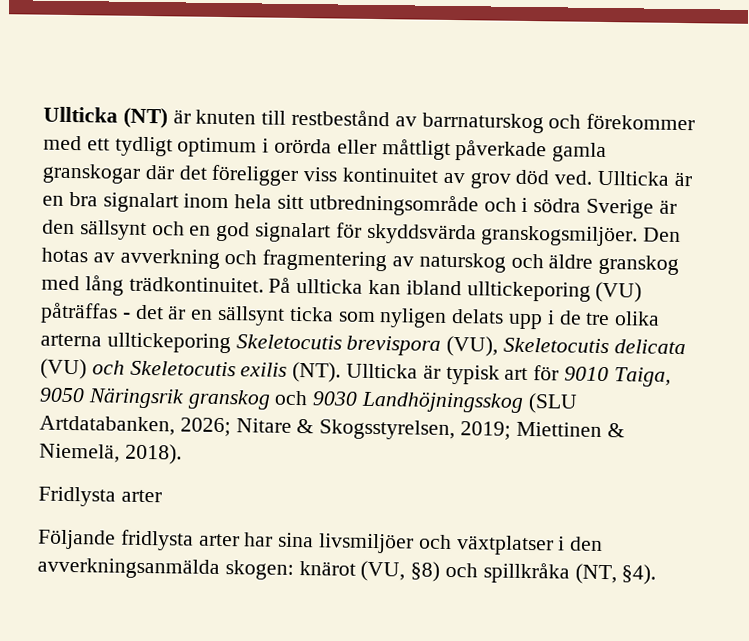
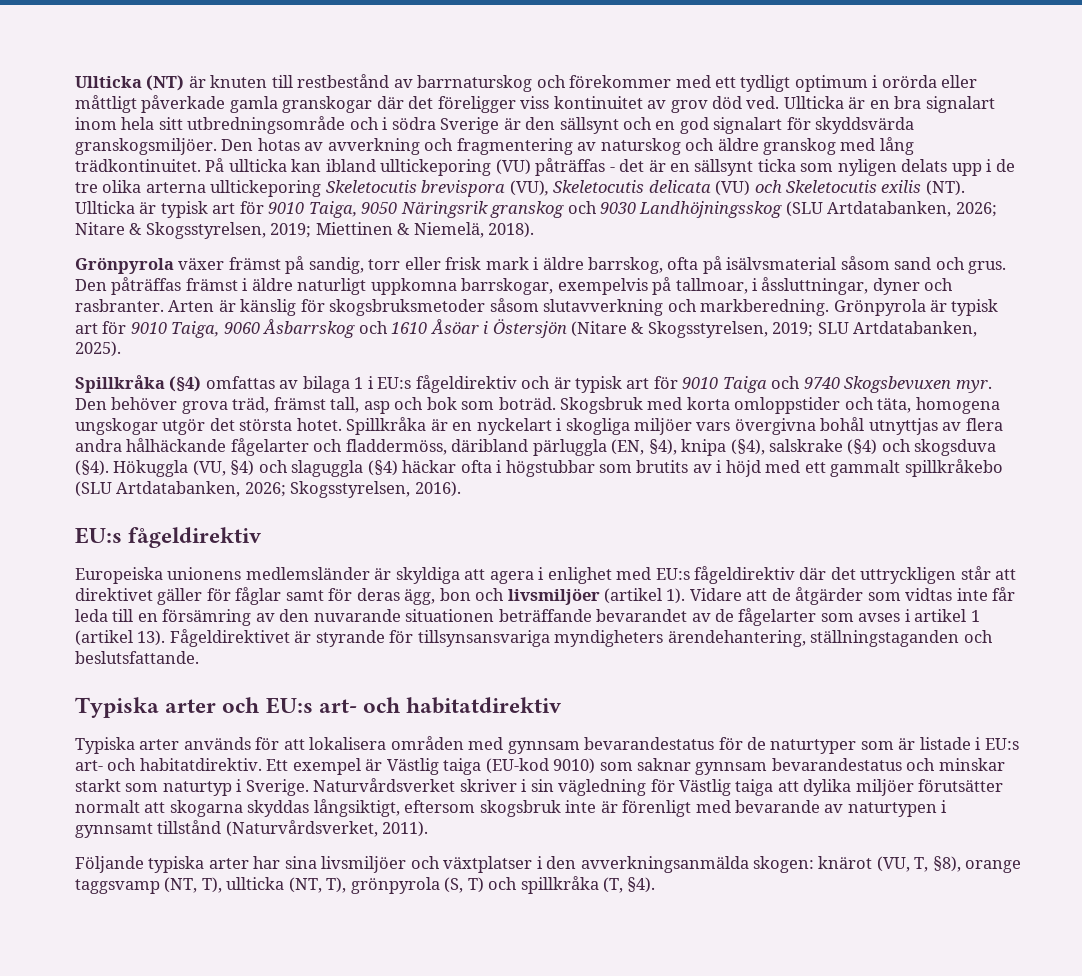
[38,486,162,507] Fridlysta arter -> [75,256,1007,274] [75,277,954,295] [75,298,999,316] [75,319,978,338] [75,341,121,357] [75,375,992,393] [75,397,1000,414] [75,417,1003,435] [75,438,997,456] [75,459,1003,477] [75,481,461,498] [75,527,263,548] [75,566,1017,584] [75,587,1016,605] [75,608,980,626] [75,629,993,647] [75,651,199,664] [75,697,563,718] [75,736,1019,754] [75,758,1005,775] [75,778,1004,796] [75,799,948,817] [75,820,429,838] Grönpyrola växer främst på sandig, torr eller frisk mark i äldre barrskog, ofta på isälvsmaterial såsom sand och grus. Den påträffas främst i äldre naturligt uppkomna barrskogar, exempelvis på tallmoar, i åssluttningar, dyner och rasbranter. Arten är känslig för skogsbruksmetoder såsom slutavverkning och markberedning. Grönpyrola är typisk art för 9010 Taiga, 9060 Åsbarrskog och 1610 Åsöar i Östersjön (Nitare & Skogsstyrelsen, 2019; SLU Artdatabanken, 2025). // Spillkråka (§4) omfattas av bilaga 1 i EU:s fågeldirektiv och är typisk art för 9010 Taiga och 9740 Skogsbevuxen myr. Den behöver grova träd, främst tall, asp och bok som boträd. Skogsbruk med korta omloppstider och täta, homogena ungskogar utgör det största hotet. Spillkråka är en nyckelart i skogliga miljöer vars övergivna bohål utnyttjas av flera andra hålhäckande fågelarter och fladdermöss, däribland pärluggla (EN, §4), knipa (§4), salskrake (§4) och skogsduva (§4). Hökuggla (VU, §4) och slaguggla (§4) häckar ofta i högstubbar som brutits av i höjd med ett gammalt spillkråkebo (SLU Artdatabanken, 2026; Skogsstyrelsen, 2016). // EU:s fågeldirektiv // Europeiska unionens medlemsländer är skyldiga att agera i enlighet med EU:s fågeldirektiv där det uttryckligen står att direktivet gäller för fåglar samt för deras ägg, bon och livsmiljöer (artikel 1). Vidare att de åtgärder som vidtas inte får leda till en försämring av den nuvarande situationen beträffande bevarandet av de fågelarter som avses i artikel 1 (artikel 13). Fågeldirektivet är styrande för tillsynsansvariga myndigheters ärendehantering, ställningstaganden och beslutsfattande. // Typiska arter och EU:s art- och habitatdirektiv // Typiska arter används för att lokalisera områden med gynnsam bevarandestatus för de naturtyper som är listade i EU:s art- och habitatdirektiv. Ett exempel är Västlig taiga (EU-kod 9010) som saknar gynnsam bevarandestatus och minskar starkt som naturtyp i Sverige. Naturvårdsverket skriver i sin vägledning för Västlig taiga att dylika miljöer förutsätter normalt att skogarna skyddas långsiktigt, eftersom skogsbruk inte är förenligt med bevarande av naturtypen i gynnsamt tillstånd (Naturvårdsverket, 2011).
[119,529,194,551] fridlysta -> [148,856,205,873] typiska
[410,561,441,582] §8) -> [914,856,1022,873] [75,877,484,894] T, §8), orange taggsvamp (NT, T), ullticka (NT, T), grönpyrola (S, T)
[574,563,617,585] (NT, -> [603,877,624,893] (T,

